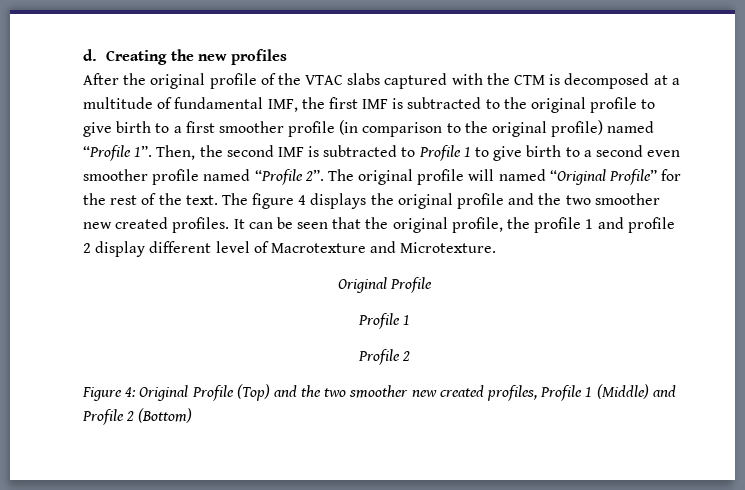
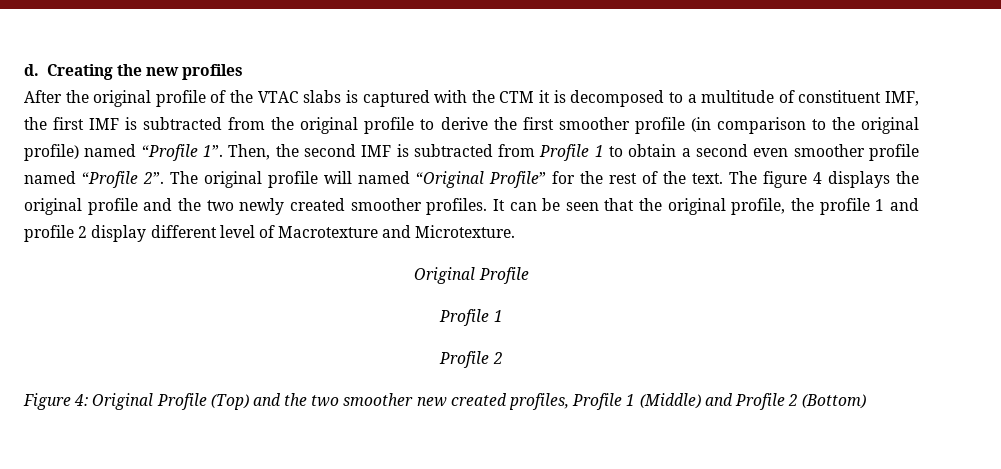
(381, 79) none -> [345,90,358,103] is
(546, 80) none -> [539,90,551,103] it
[653,75,668,85] at -> [668,92,683,103] to
[174,97,264,109] fundamental -> [798,90,882,103] constituent
[485,99,500,109] to -> [228,117,266,130] from
[83,121,182,137] give birth to a -> [440,117,517,130] derive the
[401,147,416,157] to -> [498,144,536,157] from
[493,145,580,161] give birth to -> [628,144,677,157] obtain
[594,193,660,205] [83,217,169,229] smoother new created -> [239,198,422,215] newly created smoother

